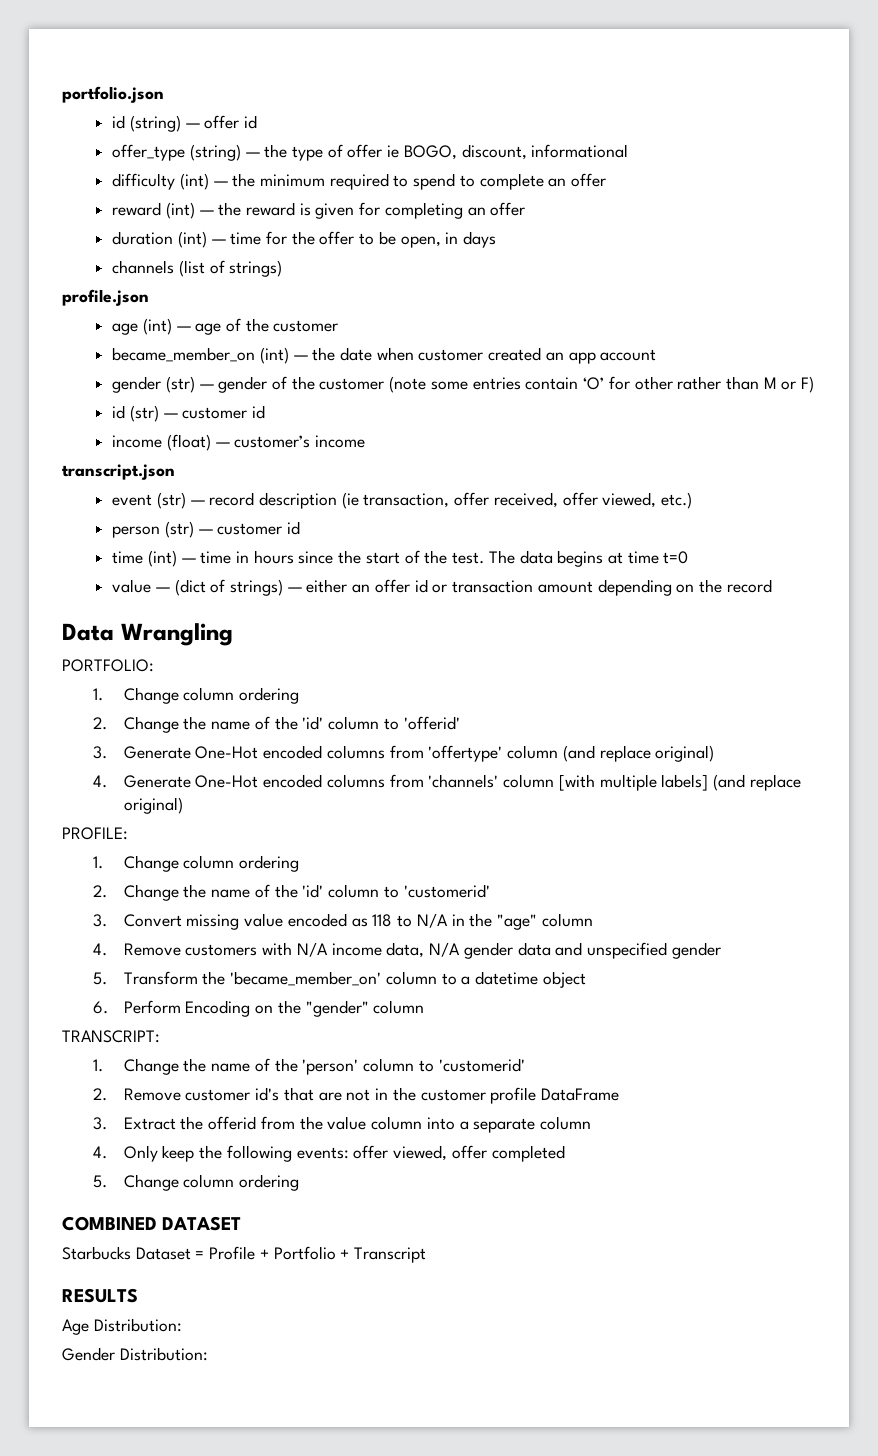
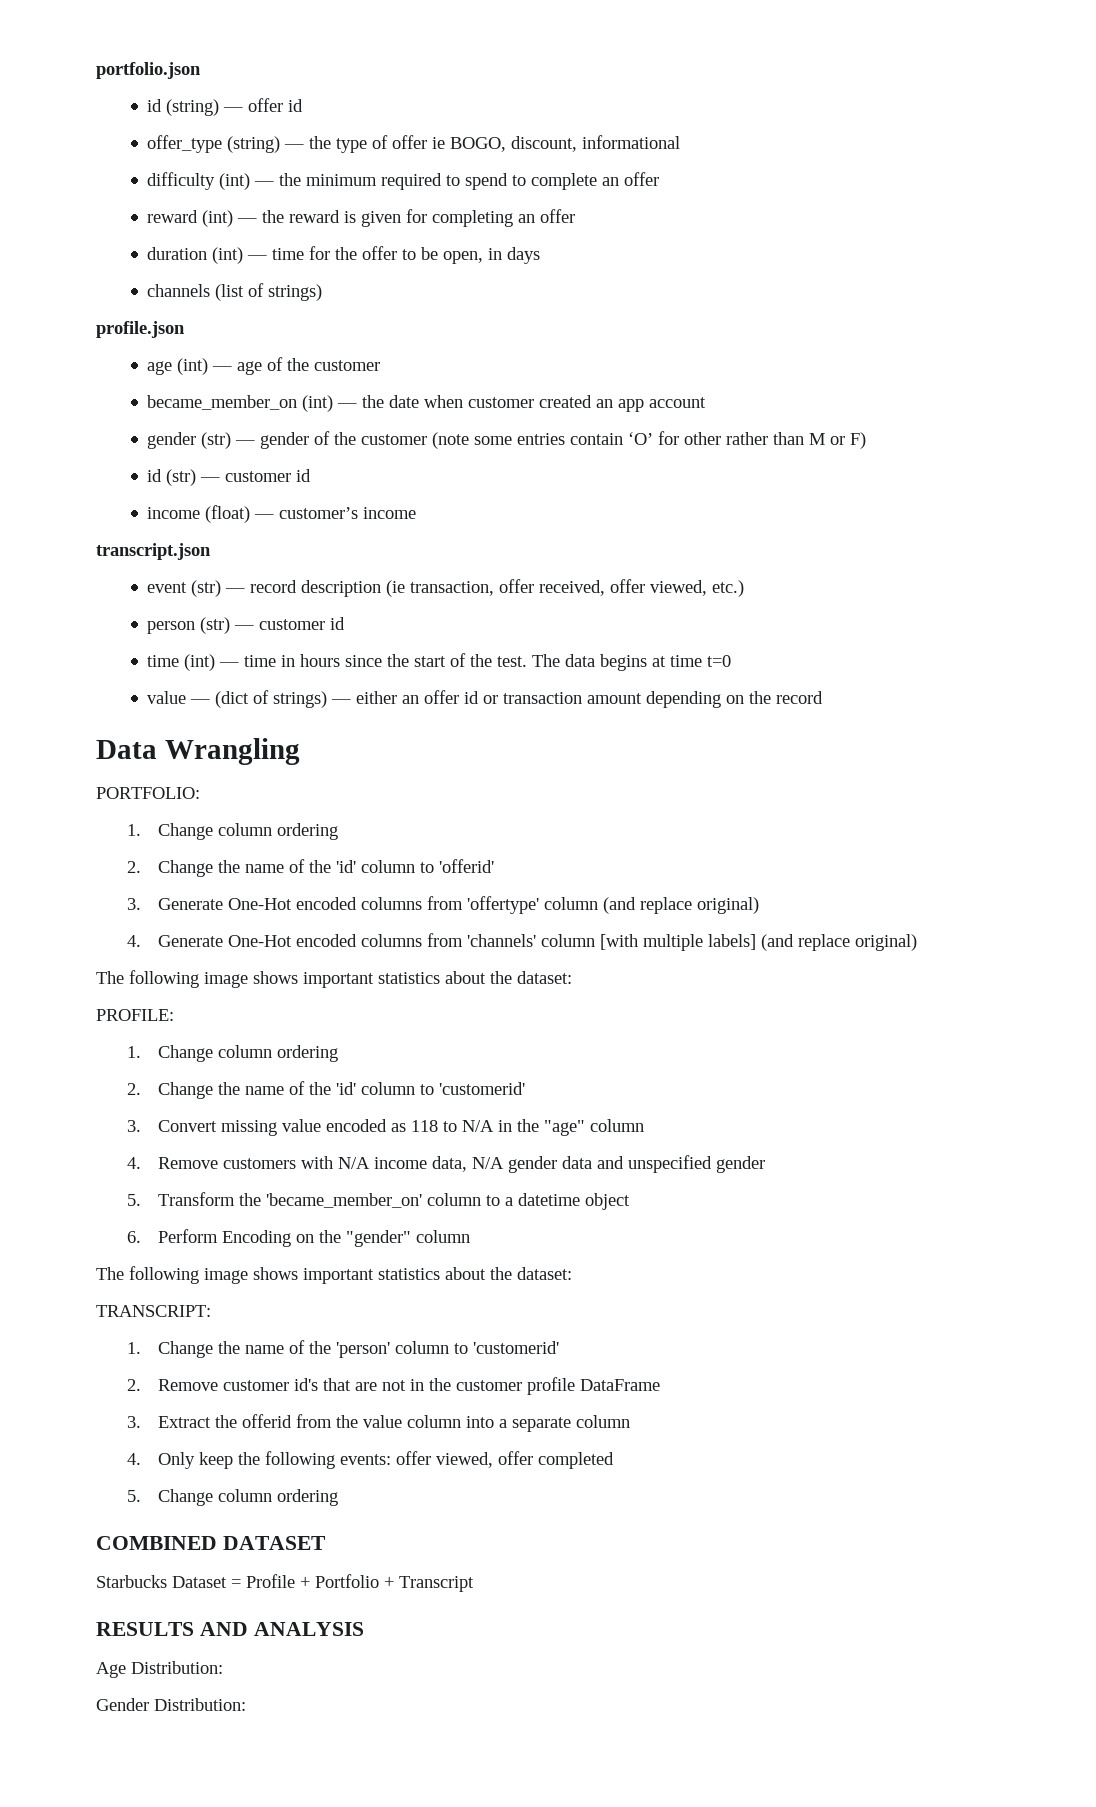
(183, 805) none -> [96,970,572,988] // The following image shows important statistics about the dataset:
(425, 1007) none -> [96,1266,572,1284] // The following image shows important statistics about the dataset:
(138, 1295) none -> [199,1622,364,1636] AND ANALYSIS

